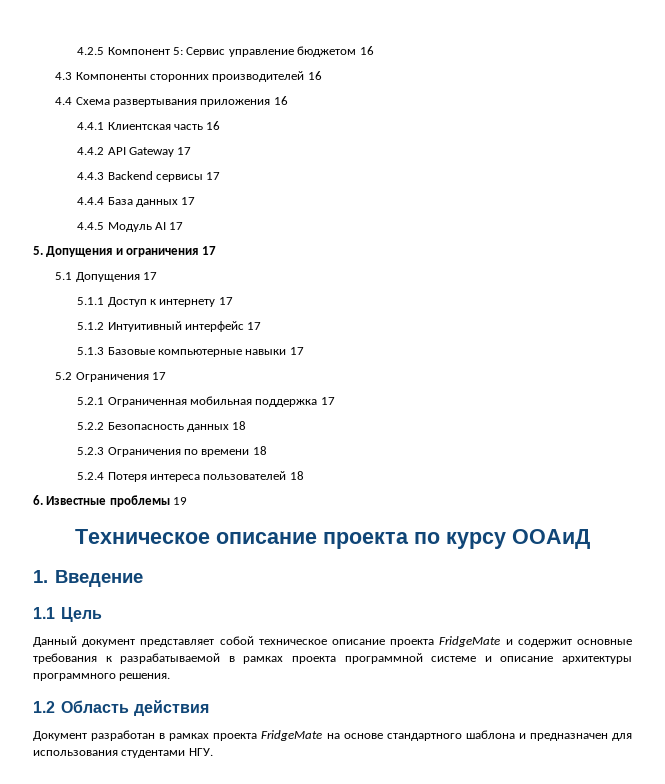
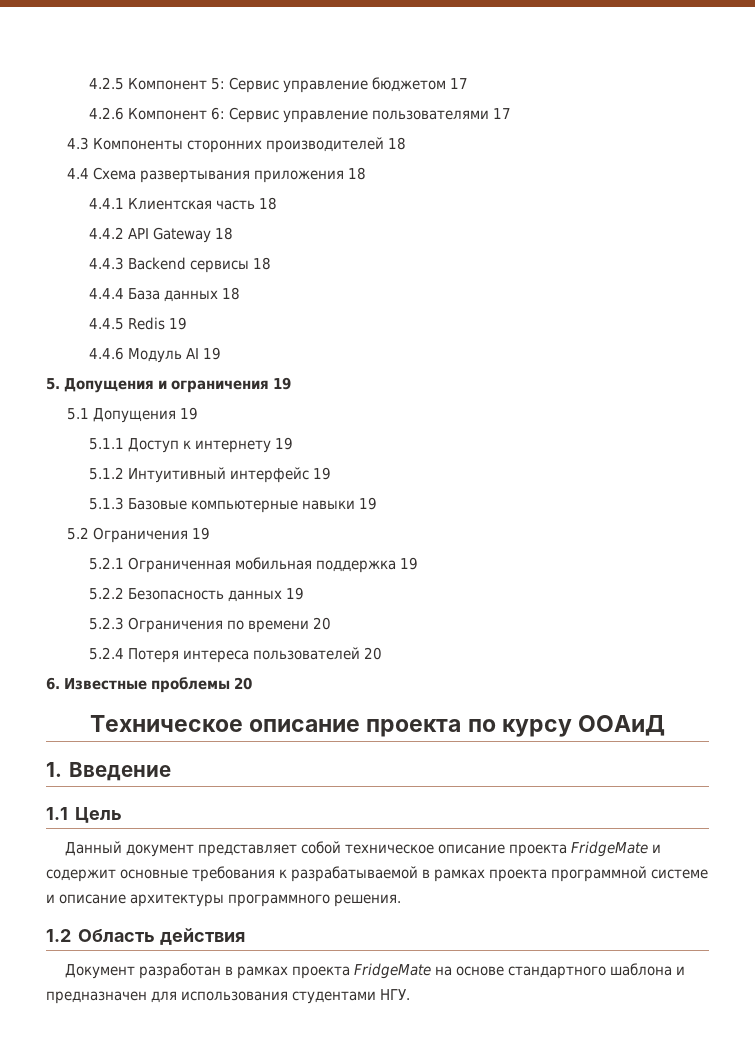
[359,46,374,55] 16 -> [449,78,468,89] [88,107,511,123] 17 // 4.2.6 Компонент 6: Сервис управление пользователями 17
[307,71,322,80] 16 -> [388,137,407,150] 18
[273,96,288,105] 16 -> [348,167,367,180] 18
[206,121,221,130] 16 -> [258,197,277,210] 18
[177,147,192,155] 17 -> [214,227,233,240] 18
[206,172,221,180] 17 -> [252,257,271,270] 18
[181,197,196,205] 17 -> [221,287,240,300] 18
(105, 226) none -> [127,317,187,330] [88,347,124,360] Redis 19 // 4.4.6
[169,222,184,230] 17 -> [202,347,221,360] 19
[201,246,216,255] 17 -> [273,377,291,390] 19
[142,272,157,280] 17 -> [180,407,199,420] 19
[218,297,233,305] 17 -> [274,437,293,450] 19
[247,322,262,330] 17 -> [312,467,331,480] 19
[289,347,304,355] 17 -> [358,497,377,510] 19
[151,372,166,380] 17 -> [192,527,211,540] 19
[320,397,335,405] 17 -> [399,557,418,570] 19
[232,421,247,430] 18 -> [285,587,304,600] 19
[252,446,267,455] 18 -> [312,617,331,630] 20
[289,471,304,480] 18 -> [363,647,382,660] 20
[173,497,188,505] 19 -> [234,677,252,690] 20

